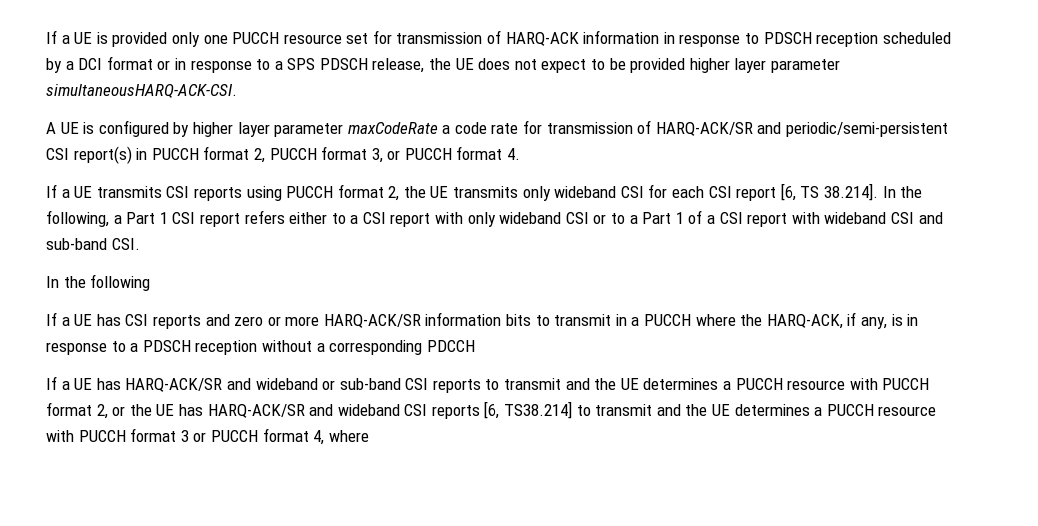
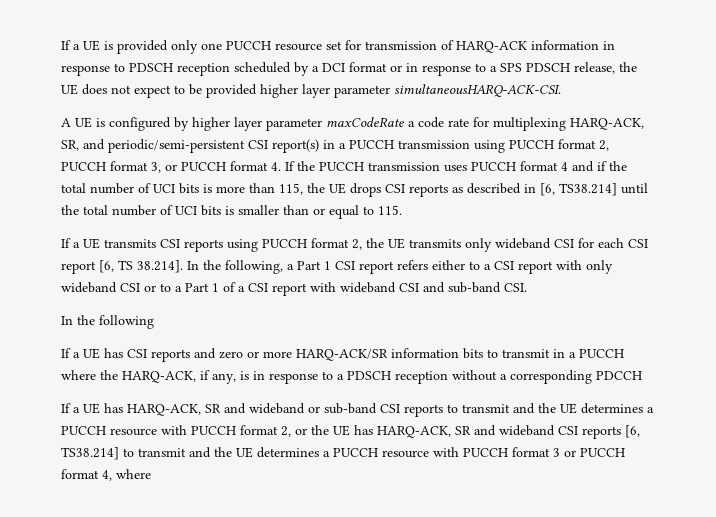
[546,120,753,136] transmission of HARQ-ACK/SR -> [493,117,644,131] [61,140,79,151] multiplexing HARQ-ACK, SR,
(148, 154) none -> [339,140,505,153] a PUCCH transmission using
(521, 154) none -> [285,161,627,172] [61,183,648,197] [61,205,402,219] If the PUCCH transmission uses PUCCH format 4 and if the total number of UCI bits is more than 115, the UE drops CSI reports as described in [6, TS38.214] until the total number of UCI bits is smaller than or equal to 115.
[125,378,223,392] HARQ-ACK/SR -> [127,404,221,416] HARQ-ACK, SR
[207,404,305,418] HARQ-ACK/SR -> [377,426,471,438] HARQ-ACK, SR

